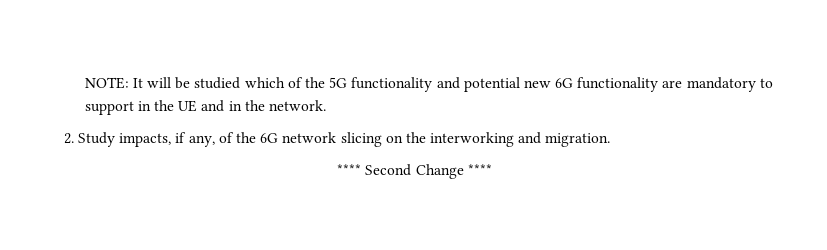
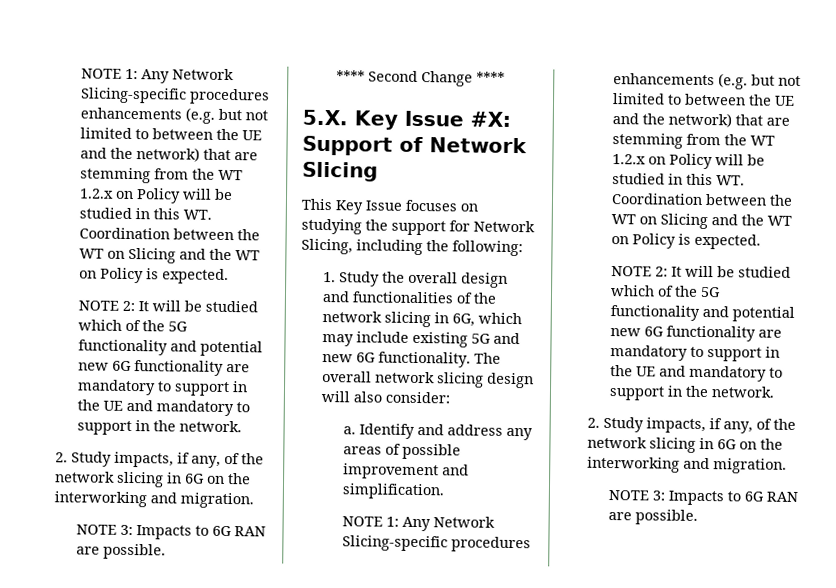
[84,77,129,89] NOTE: -> [81,68,235,84] [80,87,271,105] [80,107,269,124] [80,127,263,141] [80,147,259,162] [80,167,244,184] [79,188,234,204] [79,207,213,220] [79,227,261,241] [79,247,261,264] [79,267,230,285] [78,300,136,312] NOTE 1: Any Network Slicing-specific procedures enhancements (e.g. but not limited to between the UE and the network) that are stemming from the WT 1.2.x on Policy will be studied in this WT. Coordination between the WT on Slicing and the WT on Policy is expected. // NOTE 2:
(225, 106) none -> [156,400,251,417] [77,420,133,436] mandatory to support
[260,132,611,147] [337,164,492,179] 6G network slicing on the interworking and migration. // **** Second Change **** -> [55,471,252,488] [54,491,255,509] [76,524,267,540] [76,543,167,560] [336,70,505,87] [302,109,511,130] [302,135,527,156] [302,161,378,182] [301,198,478,215] [301,218,535,236] [301,238,523,257] [323,271,509,288] [322,291,498,304] [322,311,523,328] [322,331,521,348] [322,351,502,368] [322,371,535,389] [321,390,451,404] [343,423,534,441] [343,443,462,460] [343,463,470,480] [342,483,446,500] [342,516,496,532] [342,535,532,553] [613,73,802,90] [613,93,796,106] [612,112,791,128] [612,133,776,149] [612,153,766,170] [612,173,746,186] [611,193,794,206] [611,213,793,230] [611,233,762,250] [611,265,792,278] [610,285,722,298] [610,305,796,322] [610,325,783,342] [610,345,781,362] [610,365,784,382] [609,385,776,401] [587,416,797,434] [587,436,784,453] [587,456,788,474] [608,490,799,506] [608,509,699,525] network slicing in 6G on the interworking and migration. // NOTE 3: Impacts to 6G RAN are possible. // **** Second Change **** // 5.X. Key Issue #X: Support of Network Slicing // This Key Issue focuses on studying the support for Network Slicing, including the following: // 1. Study the overall design and functionalities of the network slicing in 6G, which may include existing 5G and new 6G functionality. The overall network slicing design will also consider: // a. Identify and address any areas of possible improvement and simplification. // NOTE 1: Any Network Slicing-specific procedures enhancements (e.g. but not limited to between the UE and the network) that are stemming from the WT 1.2.x on Policy will be studied in this WT. Coordination between the WT on Slicing and the WT on Policy is expected. // NOTE 2: It will be studied which of the 5G functionality and potential new 6G functionality are mandatory to support in the UE and mandatory to support in the network. // 2. Study impacts, if any, of the network slicing in 6G on the interworking and migration. // NOTE 3: Impacts to 6G RAN are possible.

